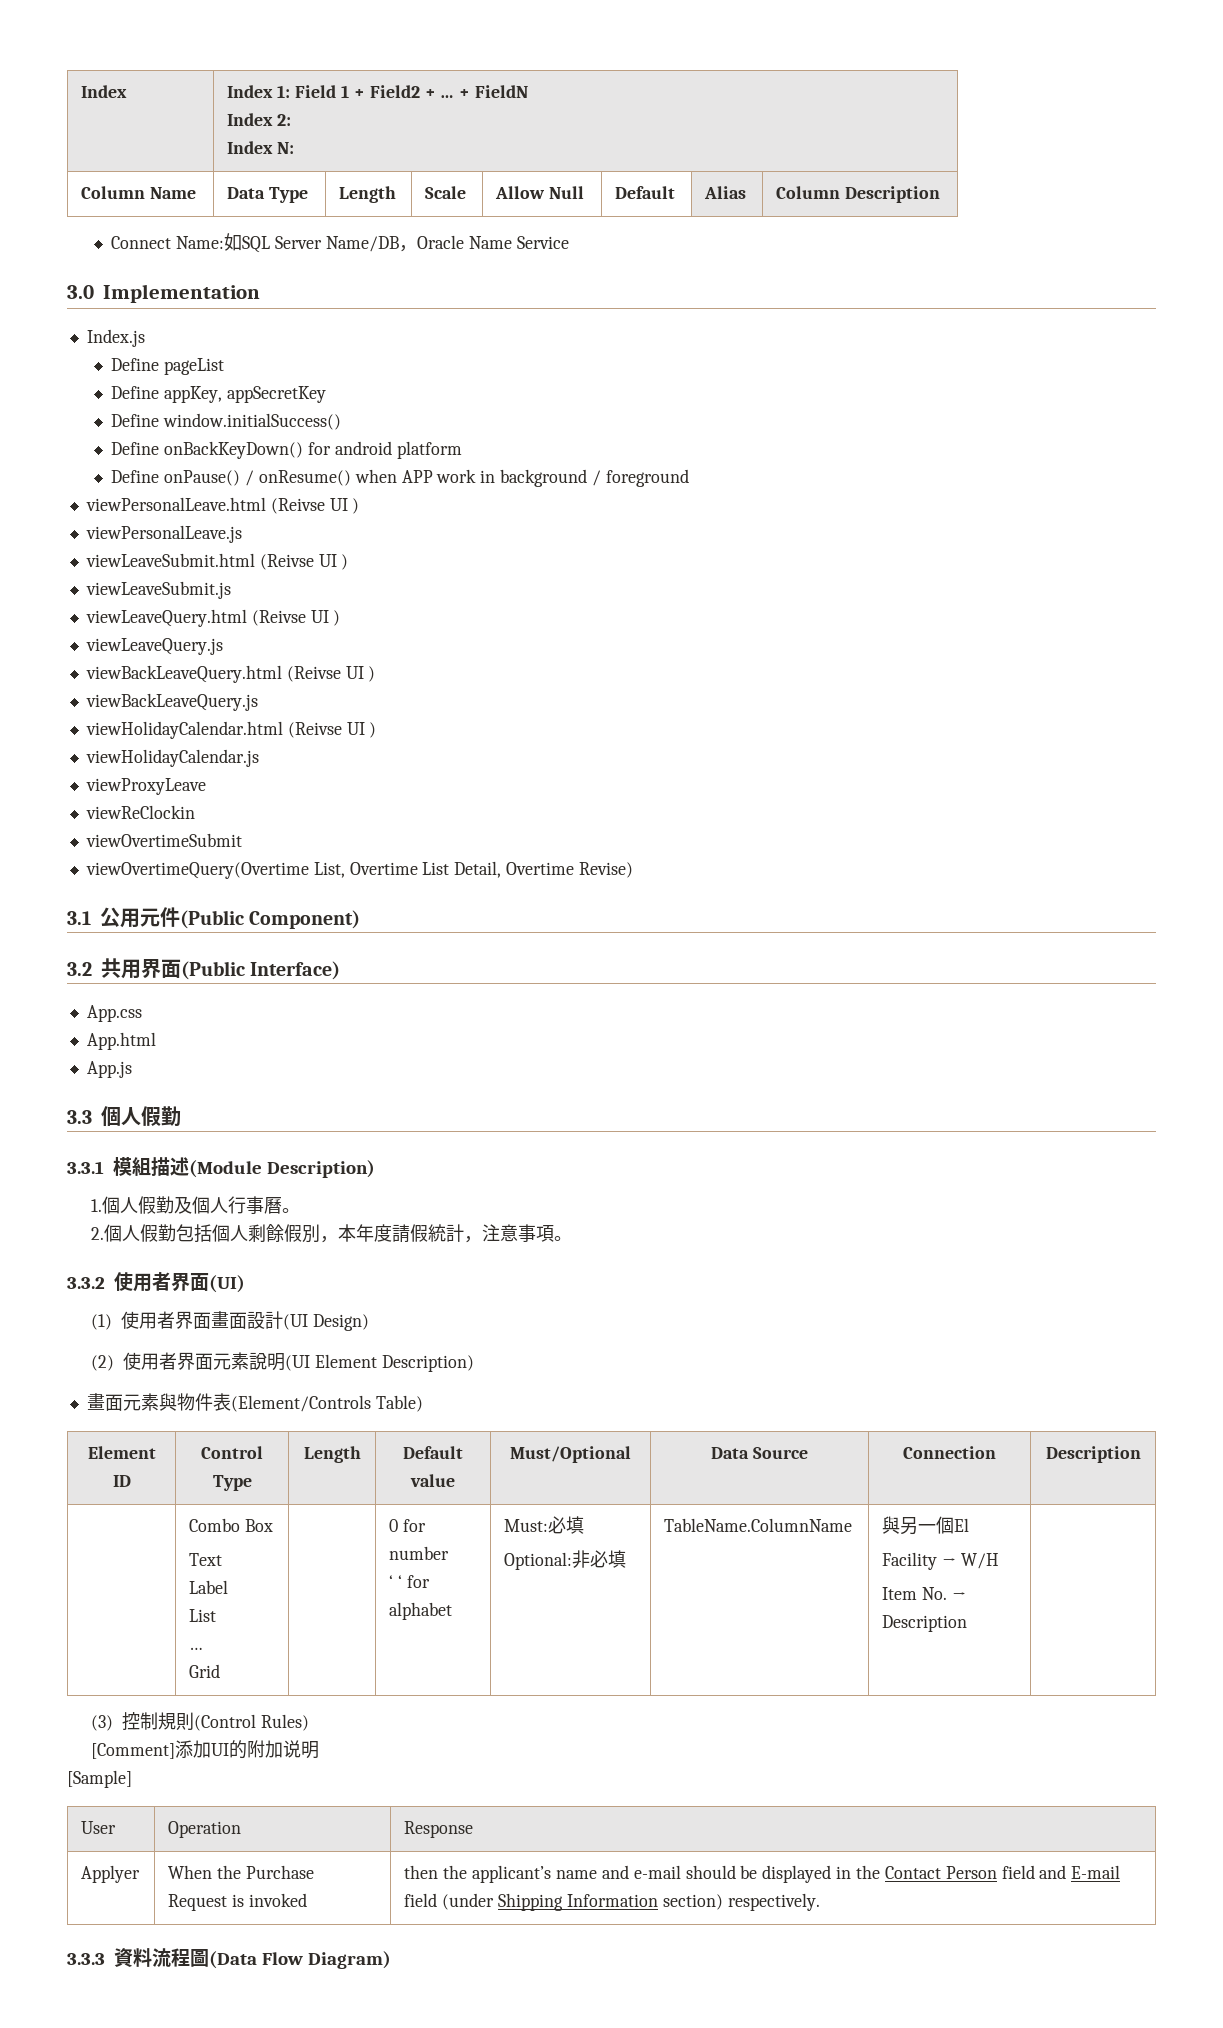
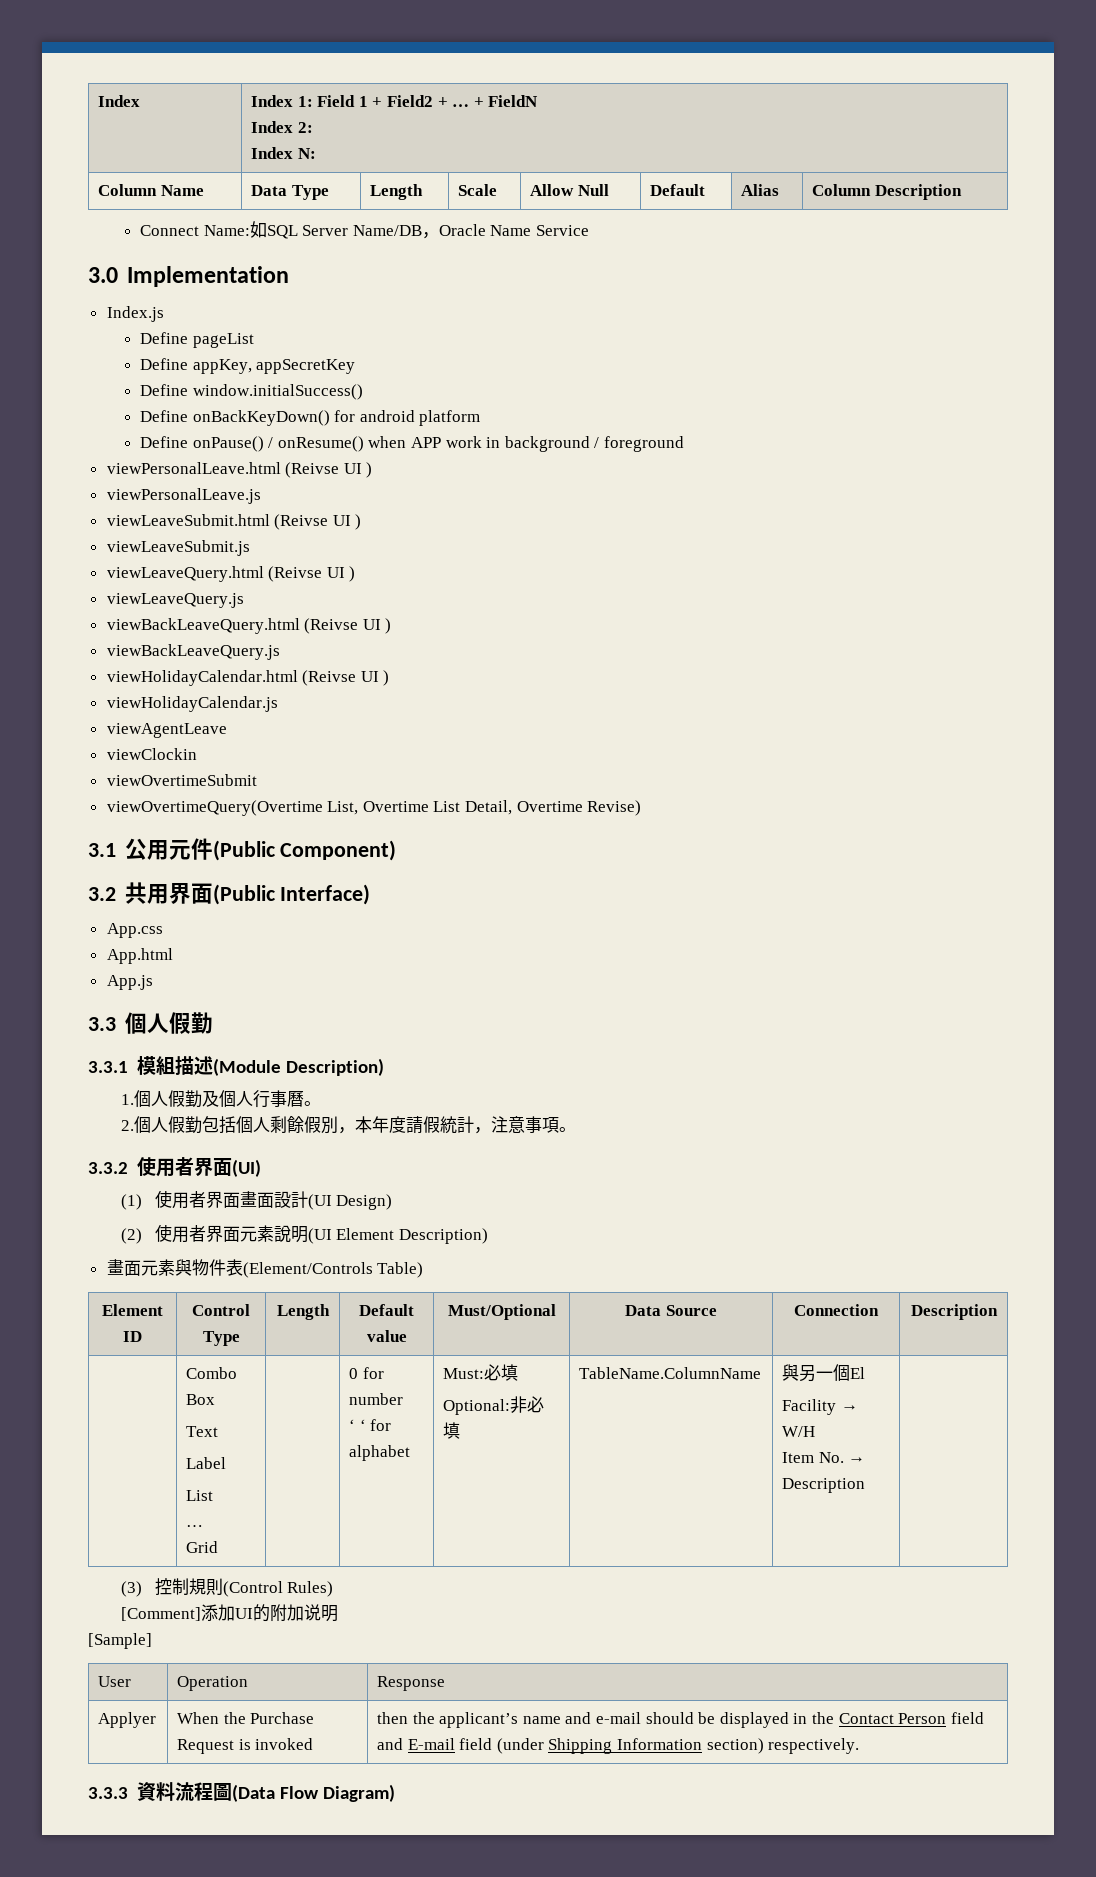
[85,778,206,795] [85,805,195,819] viewProxyLeave // viewReClockin -> [106,723,227,738] [106,748,197,760] viewAgentLeave // viewClockin

